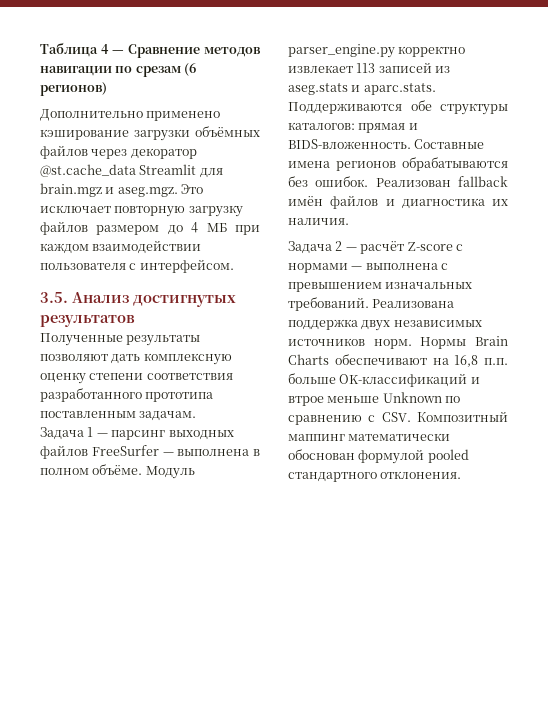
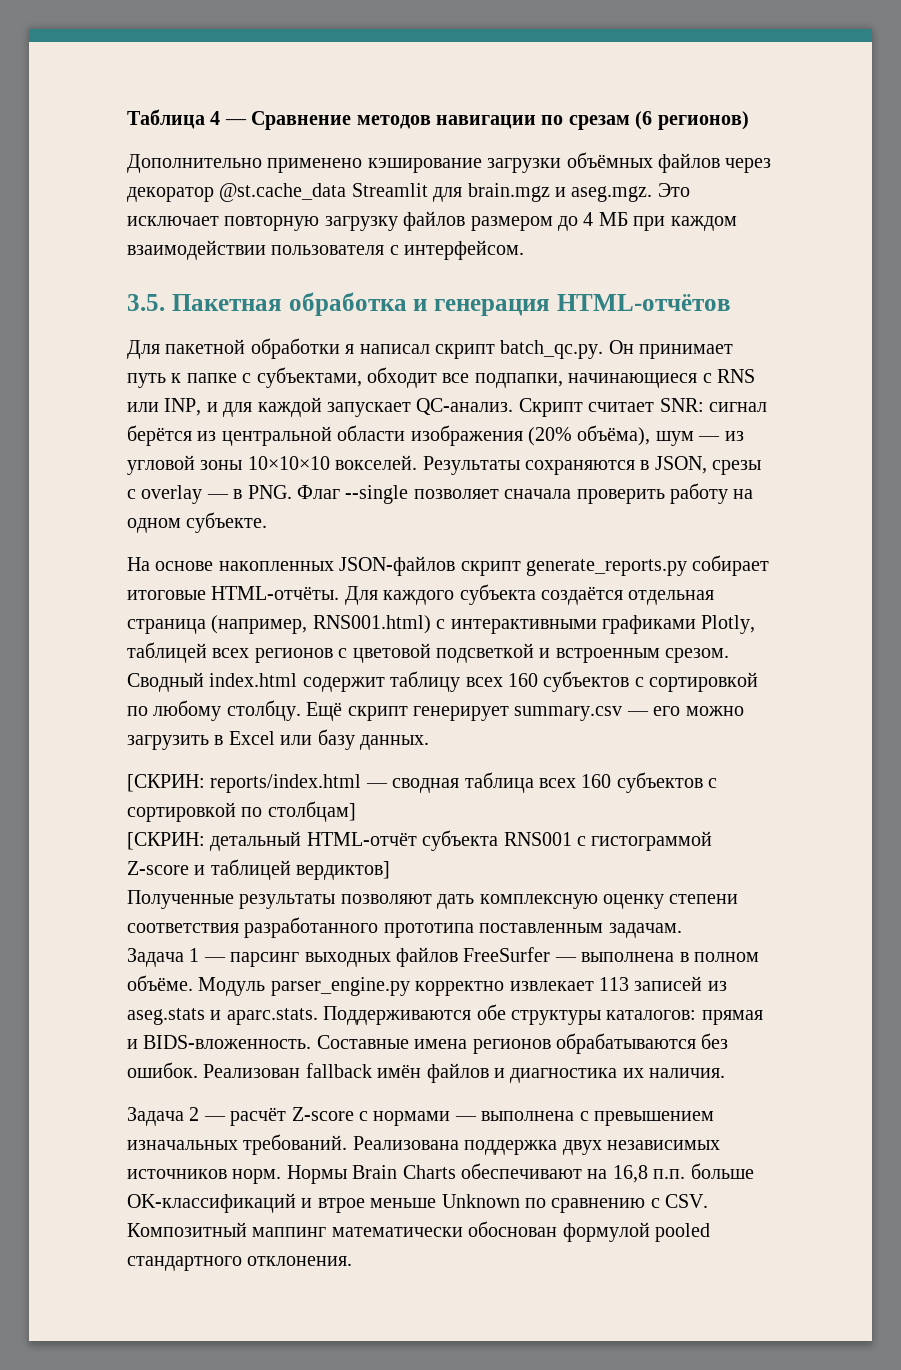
[72,292,236,307] [40,315,135,327] Анализ достигнутых результатов -> [171,292,731,316] [127,338,734,359] [127,367,755,388] [127,397,767,417] [127,425,744,446] [127,455,762,475] [127,483,754,504] [127,512,268,533] [127,555,770,576] [127,584,715,605] [127,615,756,634] [127,642,730,663] [127,671,759,692] [127,700,744,721] [127,729,429,750] [127,772,718,793] [127,801,356,822] [127,830,713,851] [127,859,391,880] Пакетная обработка и генерация HTML-отчётов // Для пакетной обработки я написал скрипт batch_qc.py. Он принимает путь к папке с субъектами, обходит все подпапки, начинающиеся с RNS или INP, и для каждой запускает QC-анализ. Скрипт считает SNR: сигнал берётся из центральной области изображения (20% объёма), шум — из угловой зоны 10×10×10 вокселей. Результаты сохраняются в JSON, срезы с overlay — в PNG. Флаг --single позволяет сначала проверить работу на одном субъекте. // На основе накопленных JSON-файлов скрипт generate_reports.py собирает итоговые HTML-отчёты. Для каждого субъекта создаётся отдельная страница (например, RNS001.html) с интерактивными графиками Plotly, таблицей всех регионов с цветовой подсветкой и встроенным срезом. Сводный index.html содержит таблицу всех 160 субъектов с сортировкой по любому столбцу. Ещё скрипт генерирует summary.csv — его можно загрузить в Excel или базу данных. // [СКРИН: reports/index.html — сводная таблица всех 160 субъектов с сортировкой по столбцам] // [СКРИН: детальный HTML-отчёт субъекта RNS001 с гистограммой Z-score и таблицей вердиктов]

